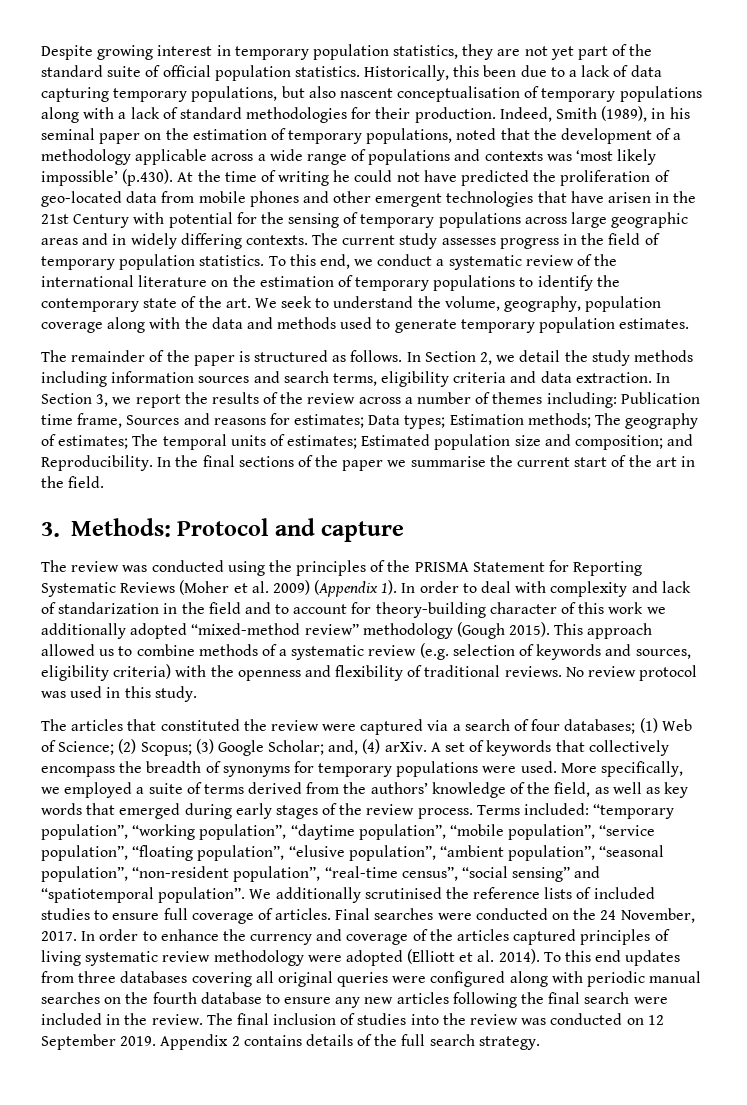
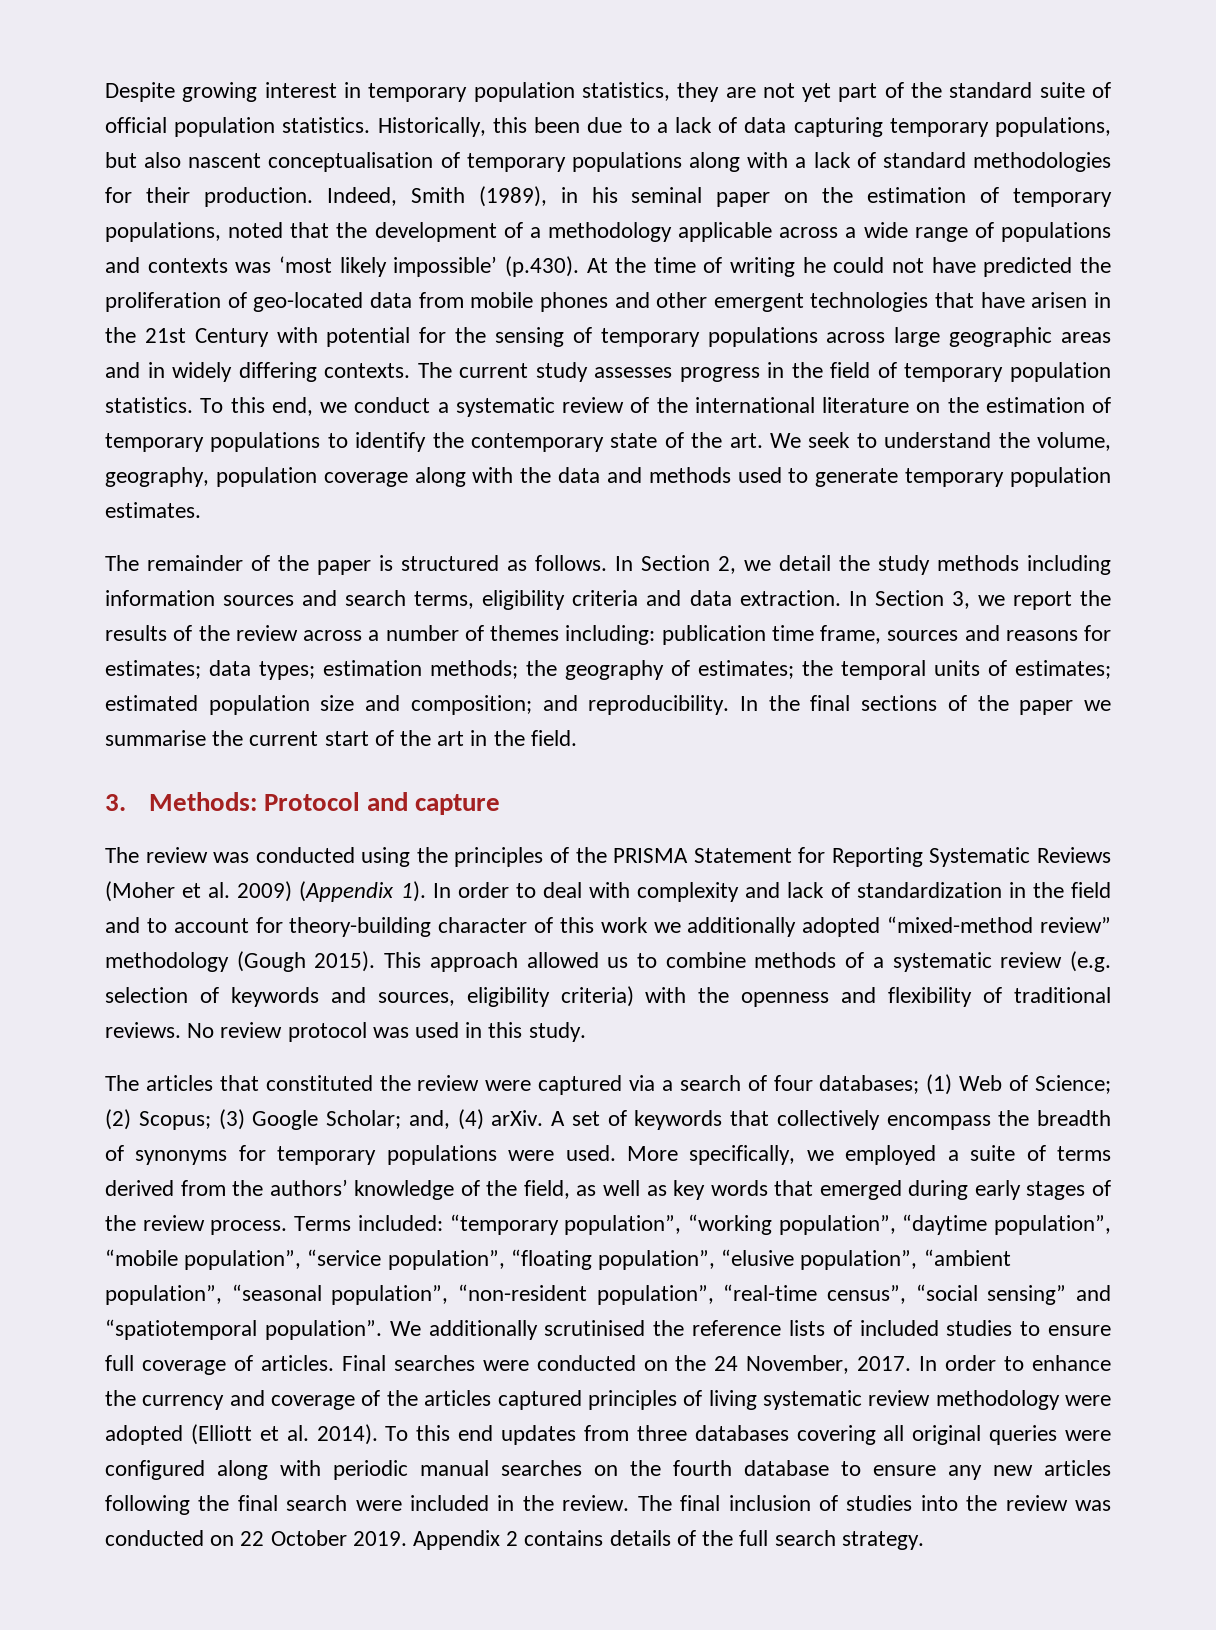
[620,392,700,404] Publication -> [661,625,766,645] publication
[126,415,180,425] Sources -> [887,630,959,641] sources
[368,413,622,429] Data types; Estimation methods; The -> [209,660,557,680] data types; estimation methods; the
[132,434,159,446] The -> [802,660,833,676] the
[361,434,431,446] Estimated -> [105,695,198,711] estimated
[41,455,153,471] Reproducibility. -> [588,695,730,715] reproducibility.
[58,602,160,614] standarization -> [856,882,1002,898] standardization
[647,1015,664,1025] [41,1034,116,1050] 12 September -> [240,1530,347,1546] 22 October

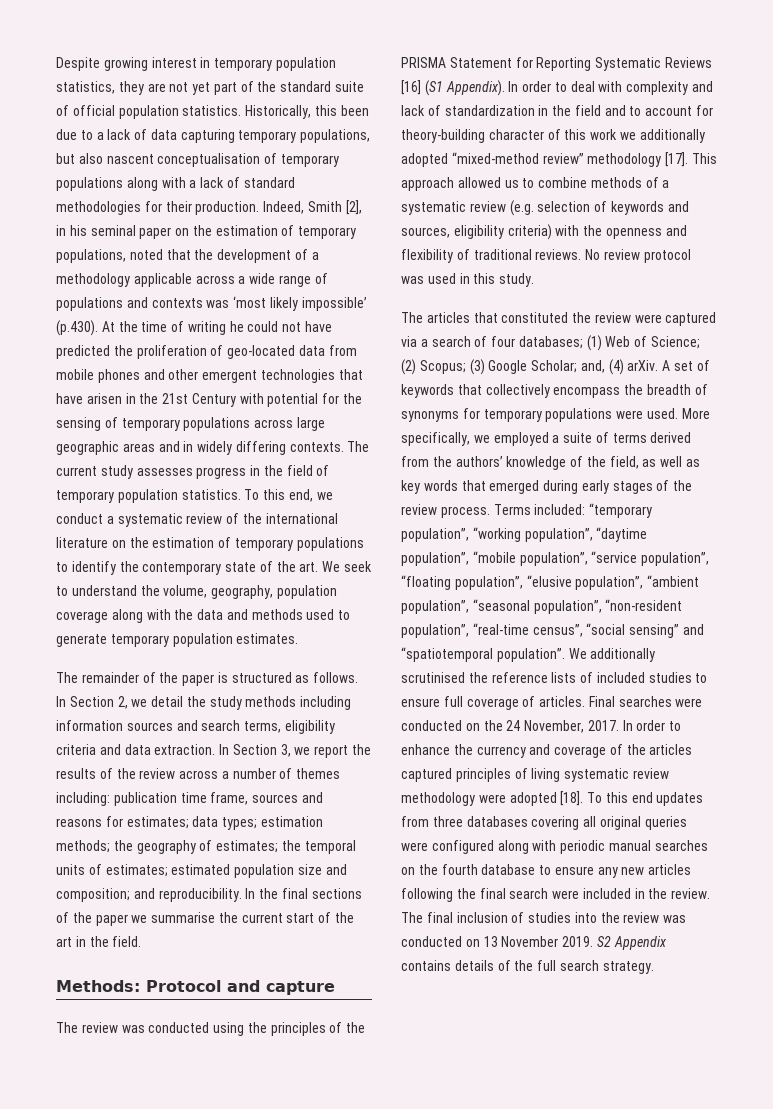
[478,186,547,207] (1989), -> [345,200,362,215] [2],
[105,794,126,811] 3. -> (142, 941) none
[105,881,426,902] (Moher et al. 2009) (Appendix 1). -> [401,80,505,96] [16] (S1 Appendix).
[236,951,376,972] (Gough 2015). -> [665,152,689,167] [17].
[190,1424,378,1445] (Elliott et al. 2014). -> [560,791,584,806] [18].
[240,1530,519,1550] 22 October 2019. Appendix 2 -> [483,936,667,950] 13 November 2019. S2 Appendix

